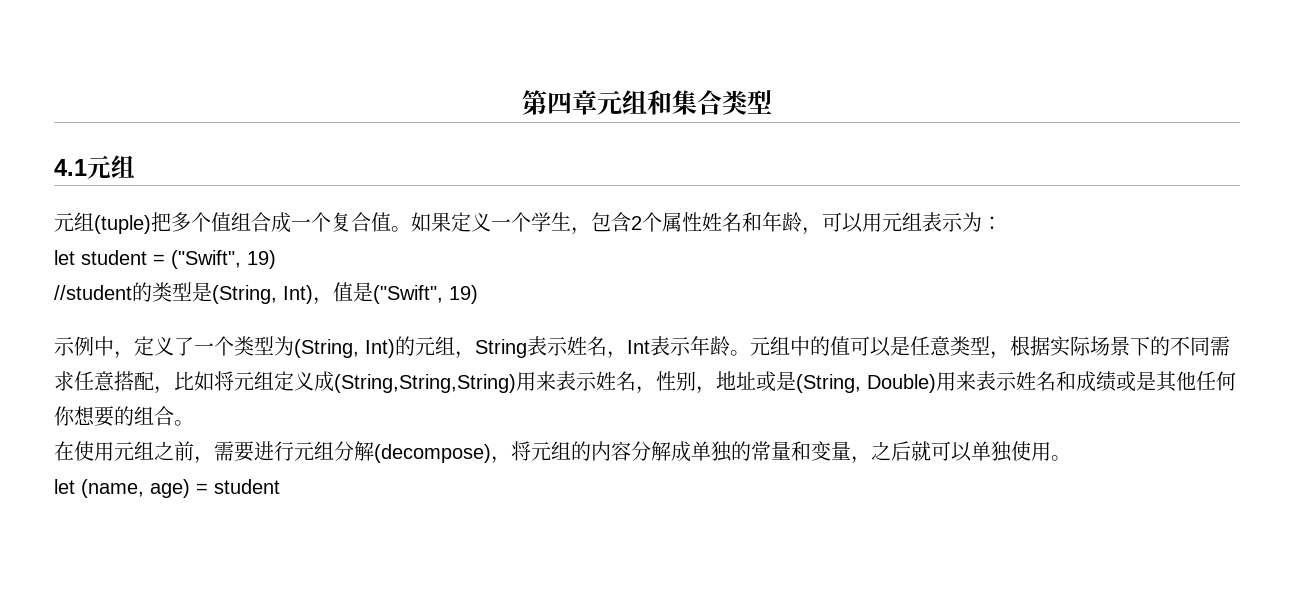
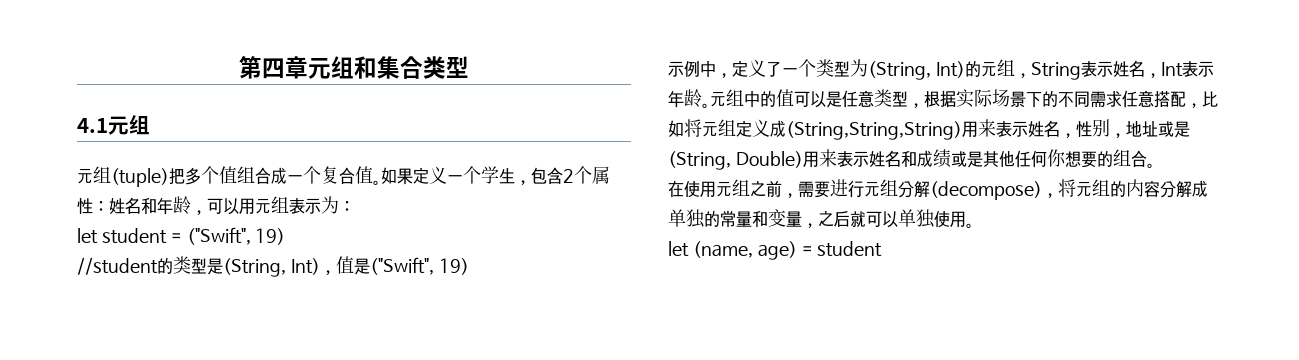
(702, 222) none -> [93,200,109,212] ：

